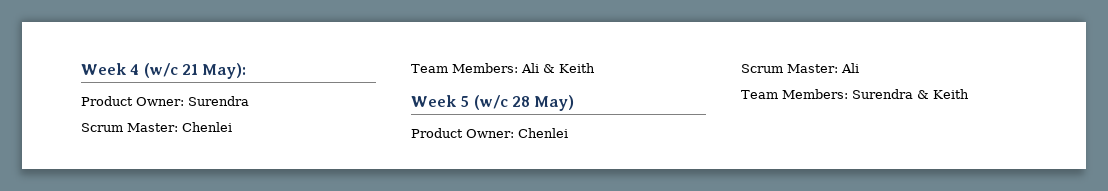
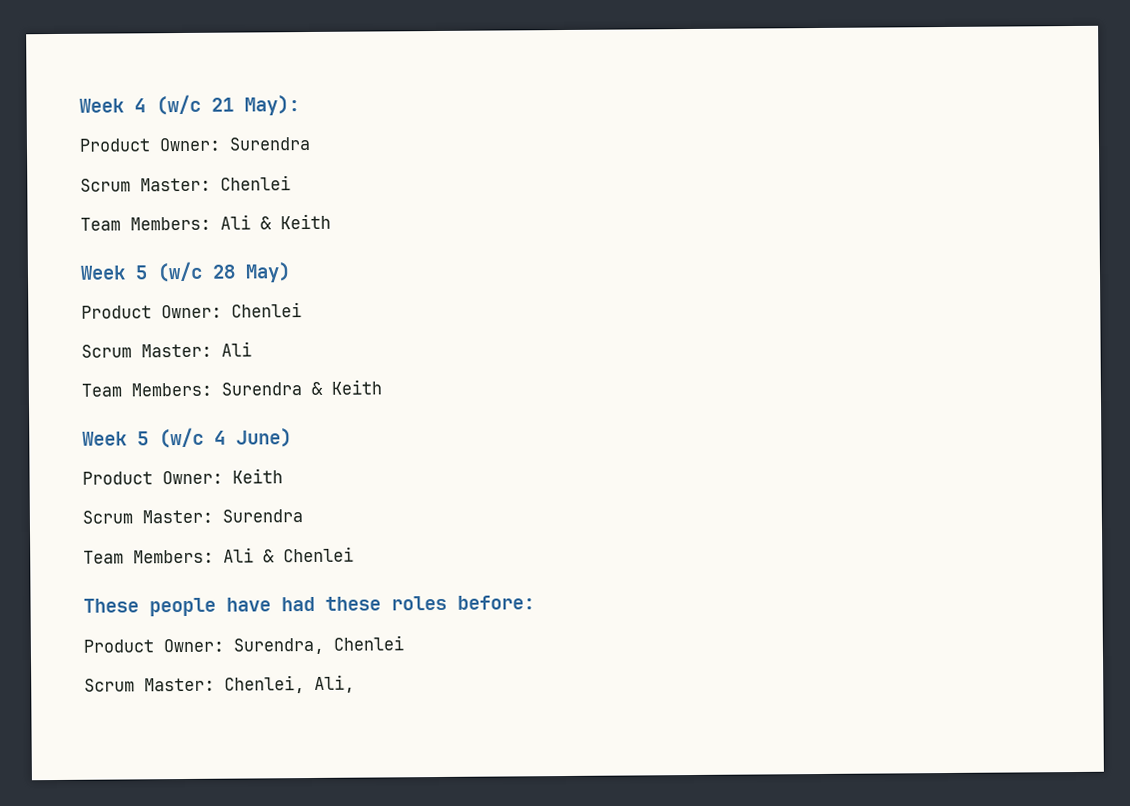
(969, 94) none -> [82,427,292,449] [82,468,283,485] [82,509,303,524] [83,546,354,564] [83,595,535,617] [83,635,404,655] [84,674,355,694] // Week 5 (w/c 4 June) // Product Owner: Keith // Scrum Master: Surendra // Team Members: Ali & Chenlei // These people have had these roles before: // Product Owner: Surendra, Chenlei // Scrum Master: Chenlei, Ali,

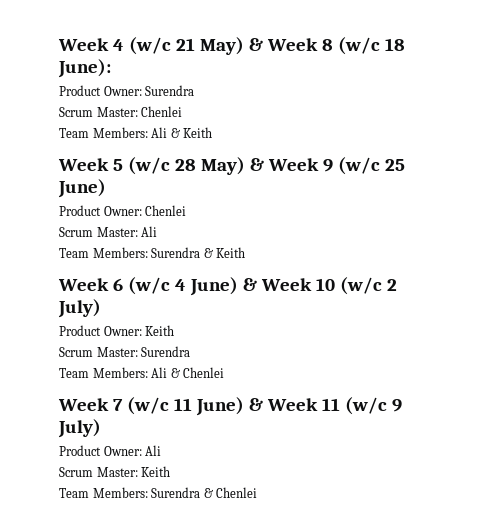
[244,95,300,116] May): -> [199,37,405,55] [58,59,111,78] May) & Week 8 (w/c 18 June):
(291, 272) none -> [249,157,405,175] [58,179,106,198] & Week 9 (w/c 25 June)
[137,431,149,446] 5 -> [112,278,123,291] 6
(292, 438) none -> [242,277,397,295] [58,299,101,318] & Week 10 (w/c 2 July)
[83,595,535,617] [83,635,404,655] [84,674,355,694] These people have had these roles before: // Product Owner: Surendra, Chenlei // Scrum Master: Chenlei, Ali, -> [58,397,402,416] [58,419,101,438] [59,445,162,456] [59,466,171,477] [59,487,258,498] Week 7 (w/c 11 June) & Week 11 (w/c 9 July) // Product Owner: Ali // Scrum Master: Keith // Team Members: Surendra & Chenlei

